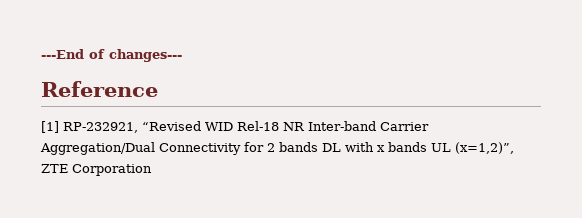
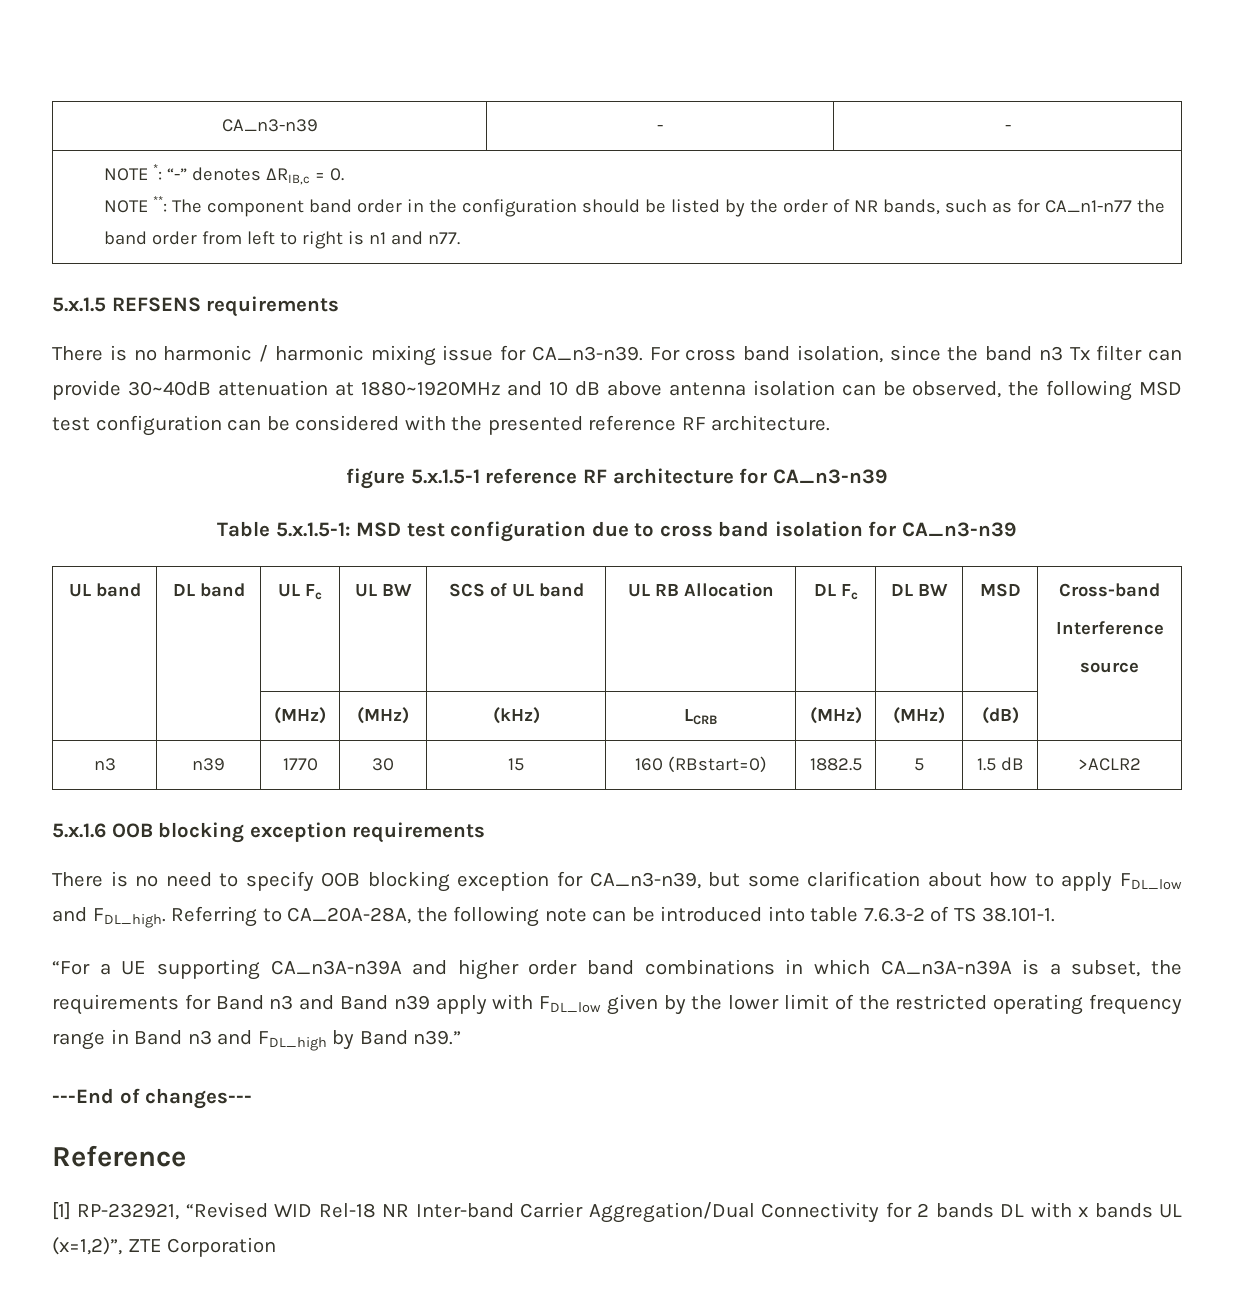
(41, 54) none -> [221,119,318,132] [657,125,664,131] [1004,125,1011,131] [103,164,344,185] [103,196,1165,217] [103,231,460,249] [52,296,340,317] [52,345,1182,366] [52,380,1182,401] [52,415,831,436] [346,468,888,489] [217,521,1017,542] [68,583,141,597] [172,583,245,597] [278,584,322,600] [354,584,412,597] [448,583,584,597] [627,582,774,597] [813,584,858,600] [890,584,948,596] [979,583,1021,597] [1059,583,1160,597] [1055,621,1164,635] [1080,662,1139,673] [274,707,326,724] [357,707,409,724] [492,707,540,724] [684,709,718,725] [809,707,862,724] [893,707,946,724] [981,707,1019,724] [93,758,116,771] [192,758,225,771] [282,758,318,771] [372,758,394,771] [508,758,524,771] [634,756,767,773] [809,758,862,771] [914,758,925,771] [976,757,1024,771] [1078,758,1141,771] [52,822,486,843] [52,871,1182,892] [52,906,1055,928] [52,959,1182,980] [52,994,1182,1015] [52,1029,462,1051] CA_n3-n39 | - | - // NOTE *: “-” denotes ΔRIB,c = 0. // NOTE **: The component band order in the configuration should be listed by the order of NR bands, such as for CA_n1-n77 the band order from left to right is n1 and n77. // 5.x.1.5 REFSENS requirements // There is no harmonic / harmonic mixing issue for CA_n3-n39. For cross band isolation, since the band n3 Tx filter can provide 30~40dB attenuation at 1880~1920MHz and 10 dB above antenna isolation can be observed, the following MSD test configuration can be considered with the presented reference RF architecture. // figure 5.x.1.5-1 reference RF architecture for CA_n3-n39 // Table 5.x.1.5-1: MSD test configuration due to cross band isolation for CA_n3-n39 // UL band | DL band | UL Fc | UL BW | SCS of UL band | UL RB Allocation | DL Fc | DL BW | MSD | Cross-band // Interference // source // | | (MHz) | (MHz) | (kHz) | LCRB | (MHz) | (MHz) | (dB) | // n3 | n39 | 1770 | 30 | 15 | 160 (RBstart=0) | 1882.5 | 5 | 1.5 dB | >ACLR2 // 5.x.1.6 OOB blocking exception requirements // There is no need to specify OOB blocking exception for CA_n3-n39, but some clarification about how to apply FDL_low and FDL_high. Referring to CA_20A-28A, the following note can be introduced into table 7.6.3-2 of TS 38.101-1. // “For a UE supporting CA_n3A-n39A and higher order band combinations in which CA_n3A-n39A is a subset, the requirements for Band n3 and Band n39 apply with FDL_low given by the lower limit of the restricted operating frequency range in Band n3 and FDL_high by Band n39.” //

